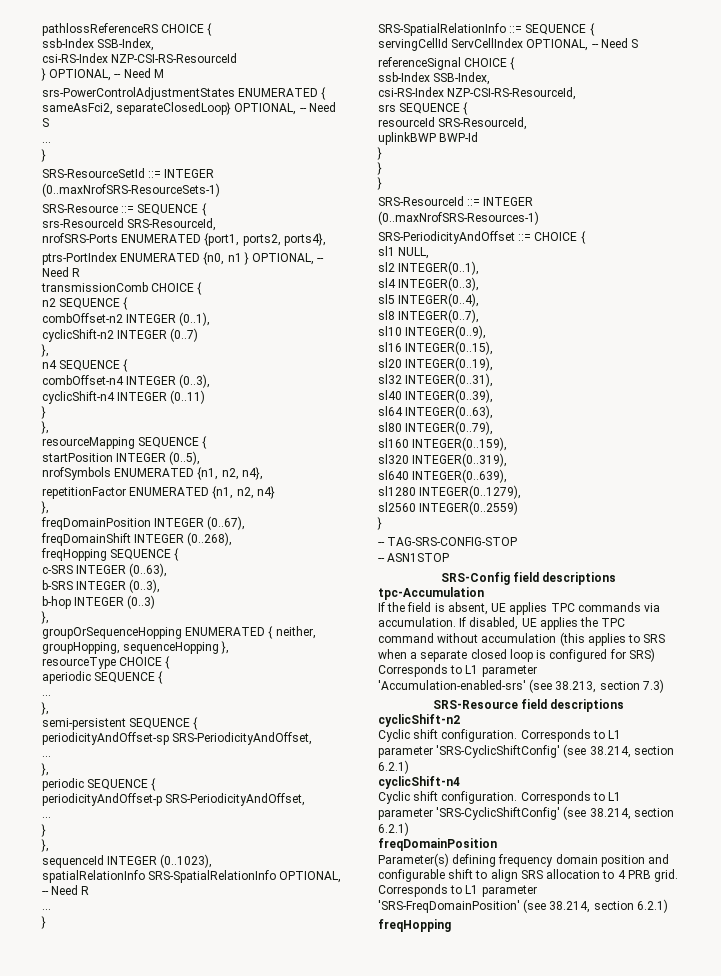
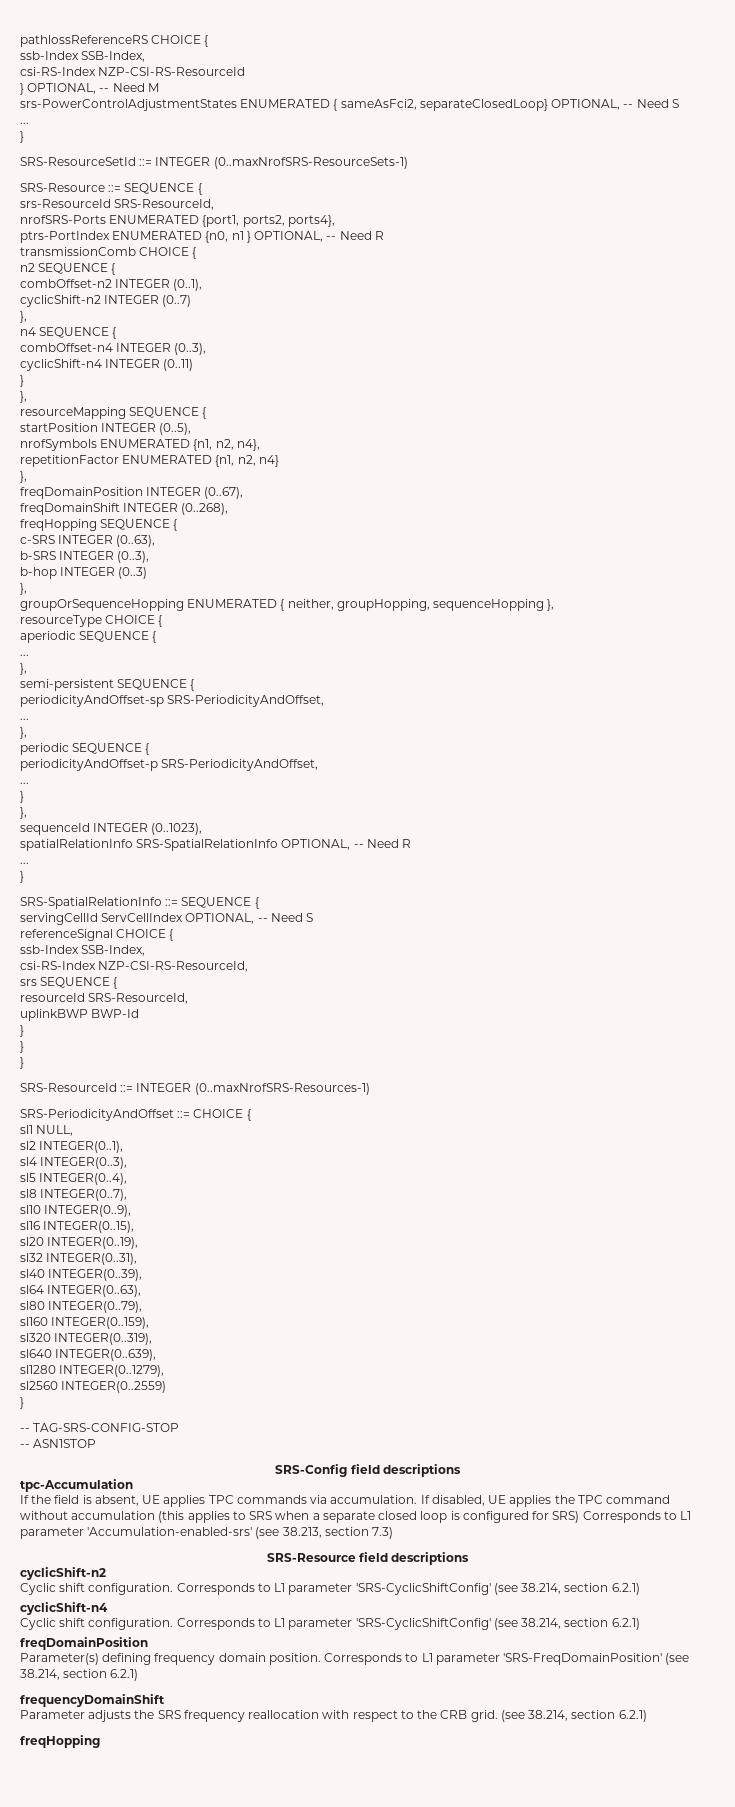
[600,854,670,867] [378,869,679,882] position and configurable shift to align SRS allocation to 4 PRB grid. -> [268,1653,321,1665] position.
(668, 906) none -> [20,1694,165,1707] [20,1710,647,1722] // frequencyDomainShift // Parameter adjusts the SRS frequency reallocation with respect to the CRB grid. (see 38.214, section 6.2.1)

